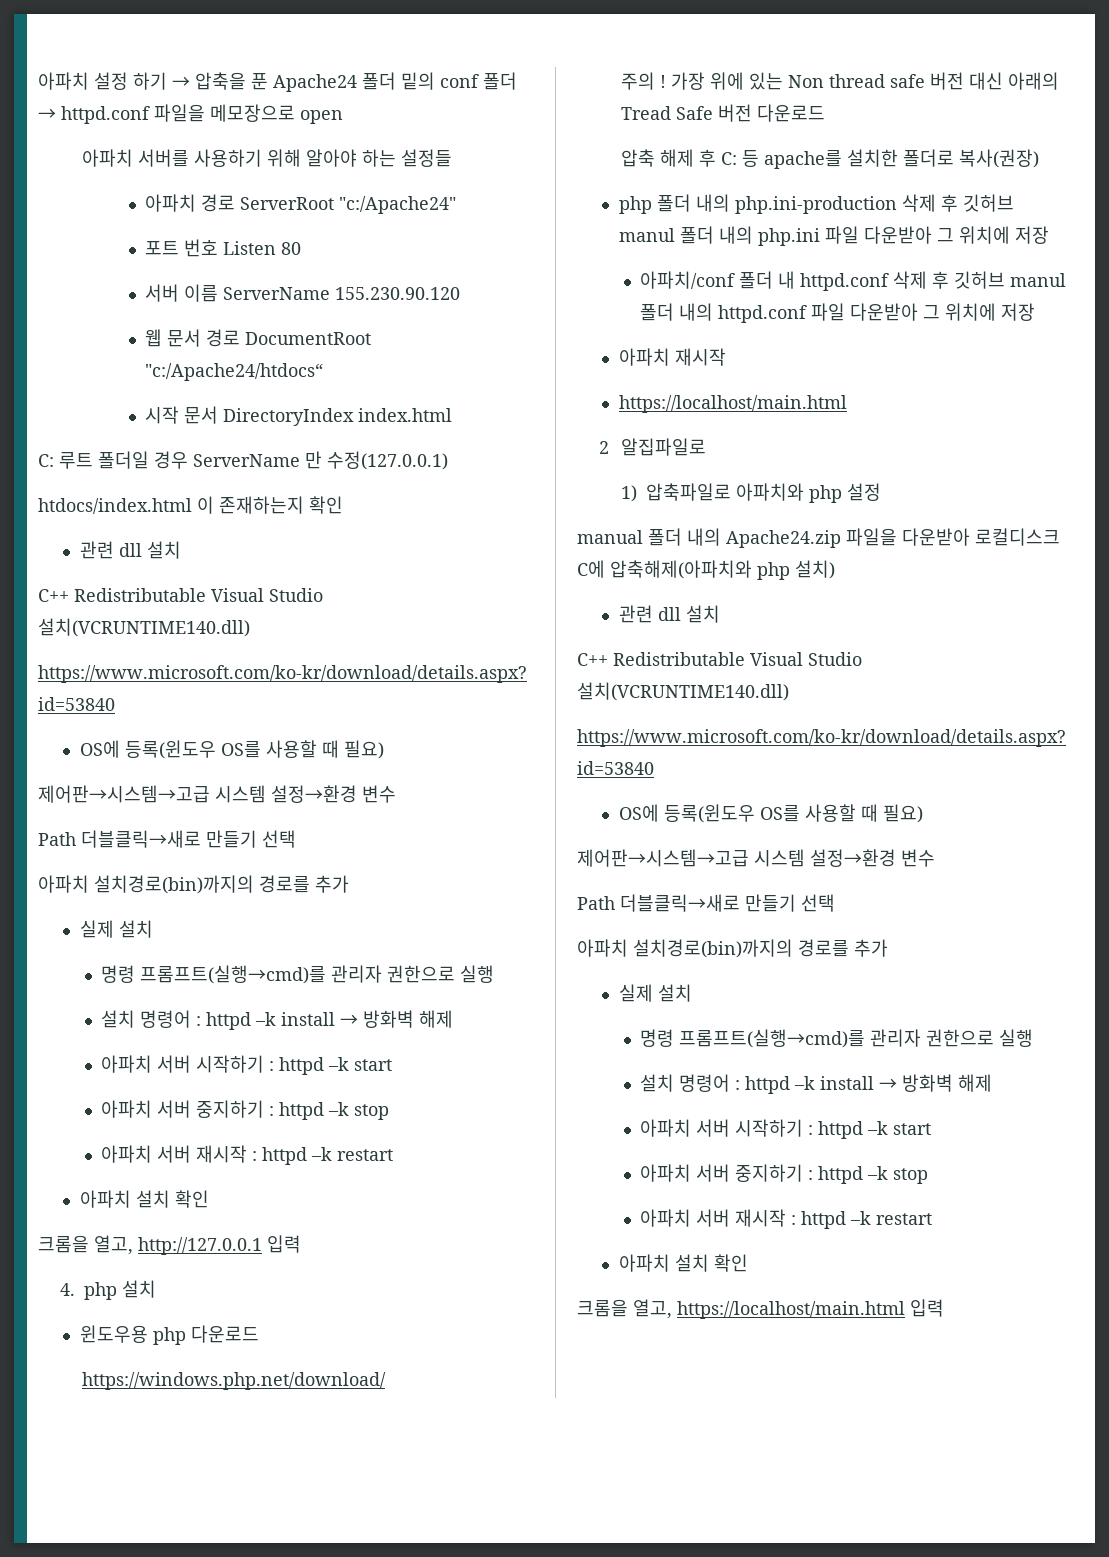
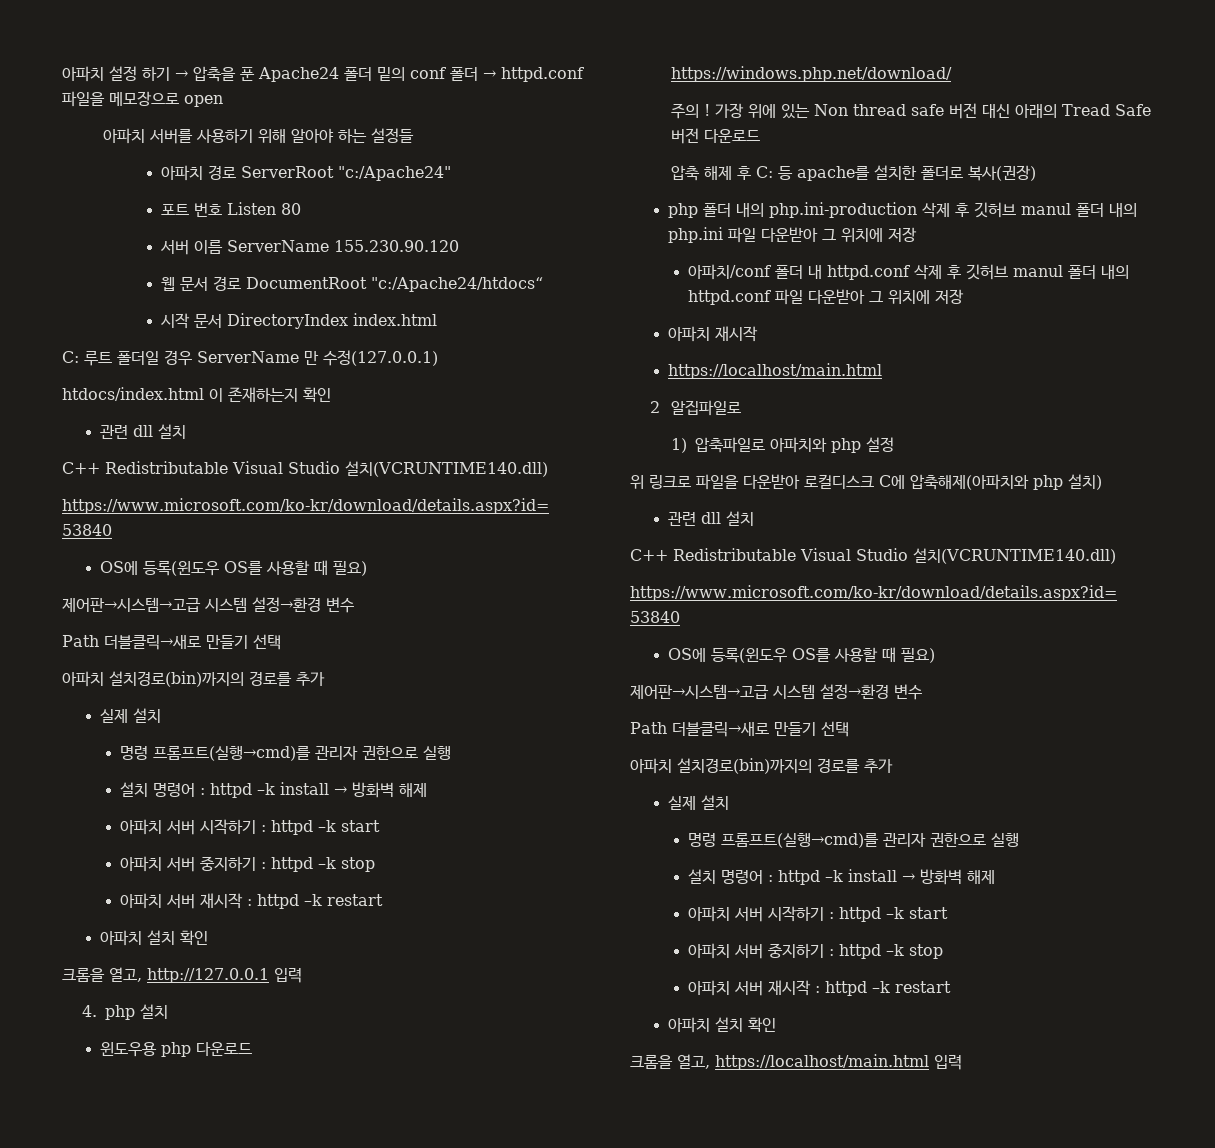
[577,528,841,548] manual 폴더 내의 Apache24.zip -> [630,475,691,489] 위 링크로

